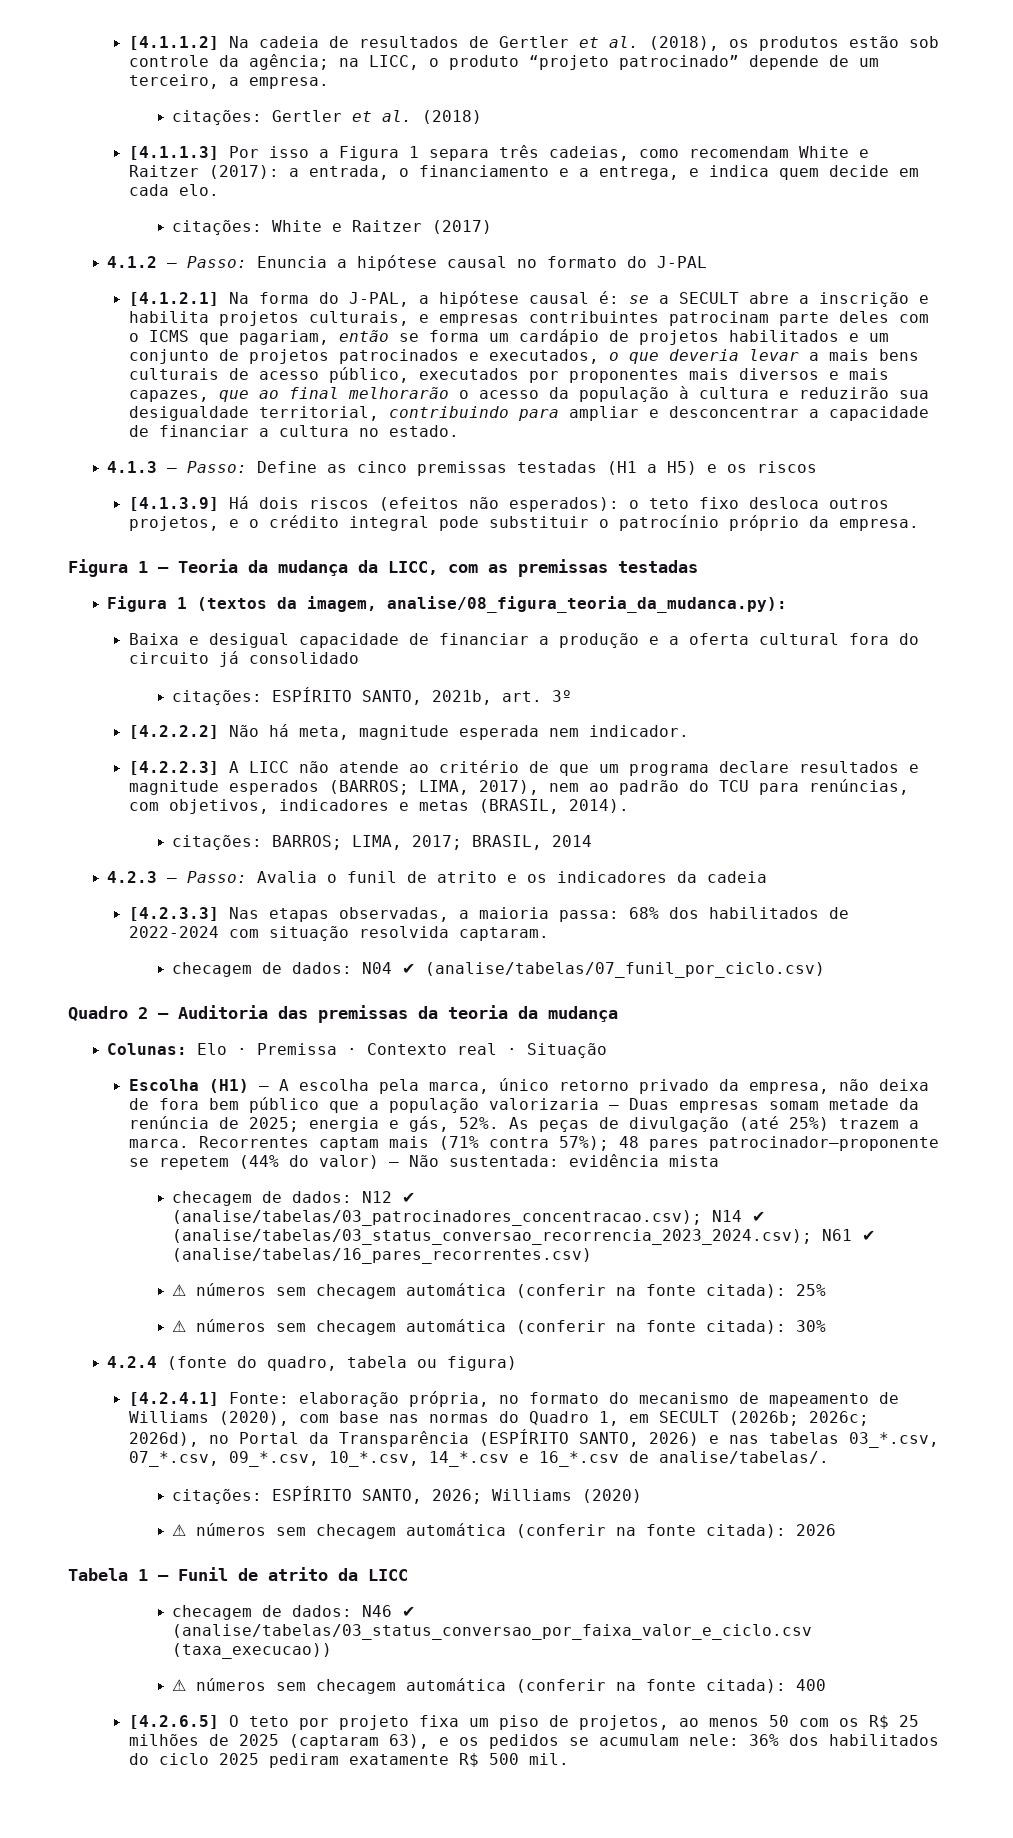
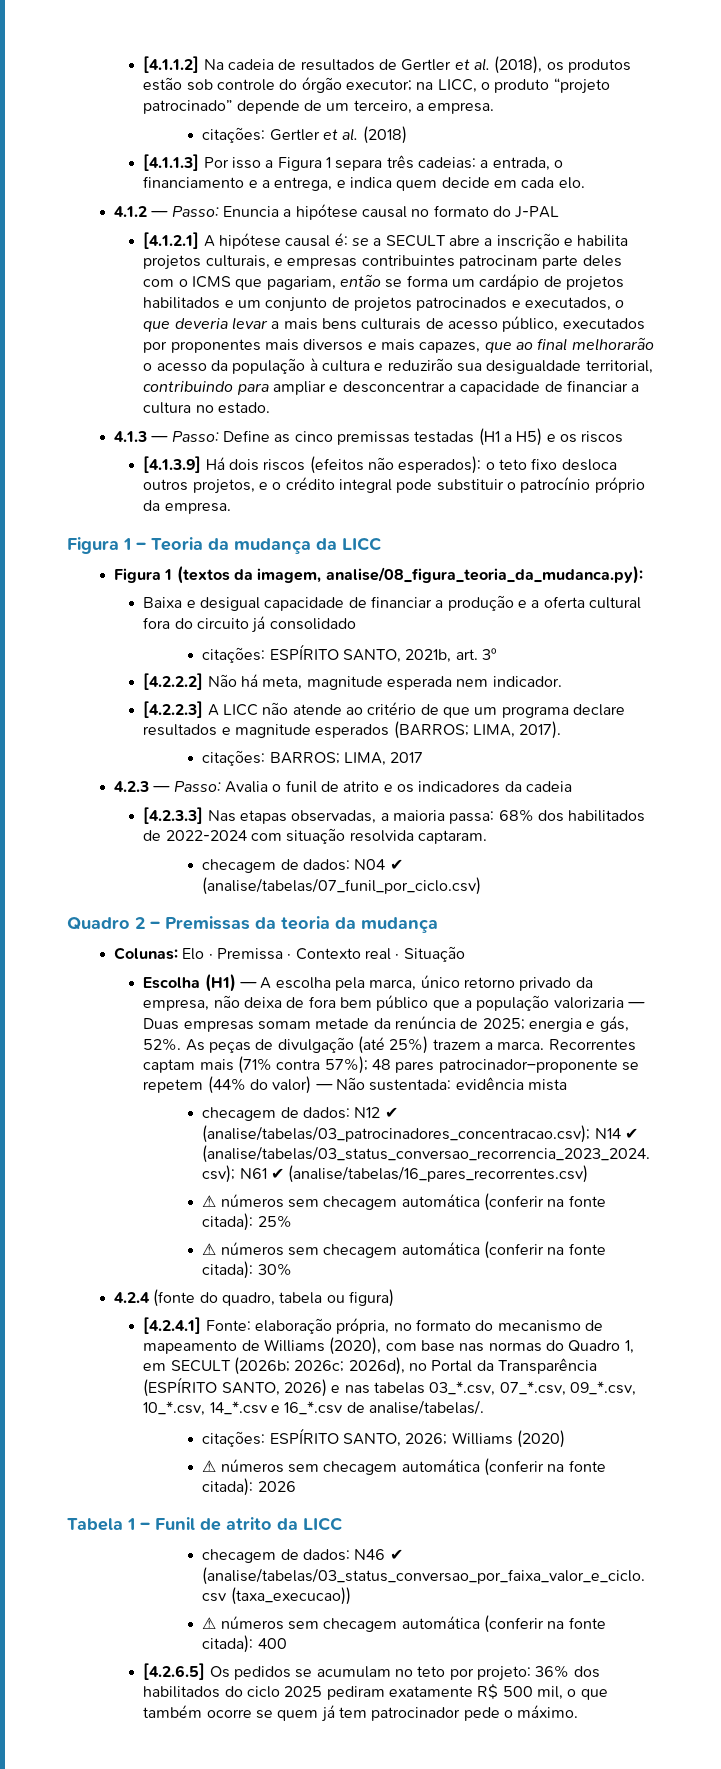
[218,54,329,70] da agência; -> [279,77,413,93] do órgão executor;
[548,146,869,161] [128,165,279,179] cadeias, como recomendam White e Raitzer (2017): -> [418,157,477,169] cadeias:
[172,220,493,235] // citações: White e Raitzer (2017) -> (585, 183) none
[228,292,429,307] Na forma do J-PAL, a -> [203,235,215,247] A
[388,559,698,577] LICC, com as premissas testadas -> [342,537,382,551] LICC
[478,779,909,795] [128,799,629,814] 2017), nem ao padrão do TCU para renúncias, com objetivos, indicadores e metas (BRASIL, 2014). -> [519,721,562,739] 2017).
[412,835,593,850] 2017; BRASIL, 2014 -> [390,752,424,763] 2017
[178,1005,408,1023] Auditoria das premissas -> [165,916,250,930] Premissas
[228,1715,919,1730] [128,1734,739,1749] O teto por projeto fixa um piso de projetos, ao menos 50 com os R$ 25 milhões de 2025 (captaram 63), e os pedidos se acumulam nele: -> [209,1666,532,1681] Os pedidos se acumulam no teto por projeto:
[528,1753,569,1765] mil. -> [537,1686,608,1700] [143,1705,579,1722] mil, o que também ocorre se quem já tem patrocinador pede o máximo.

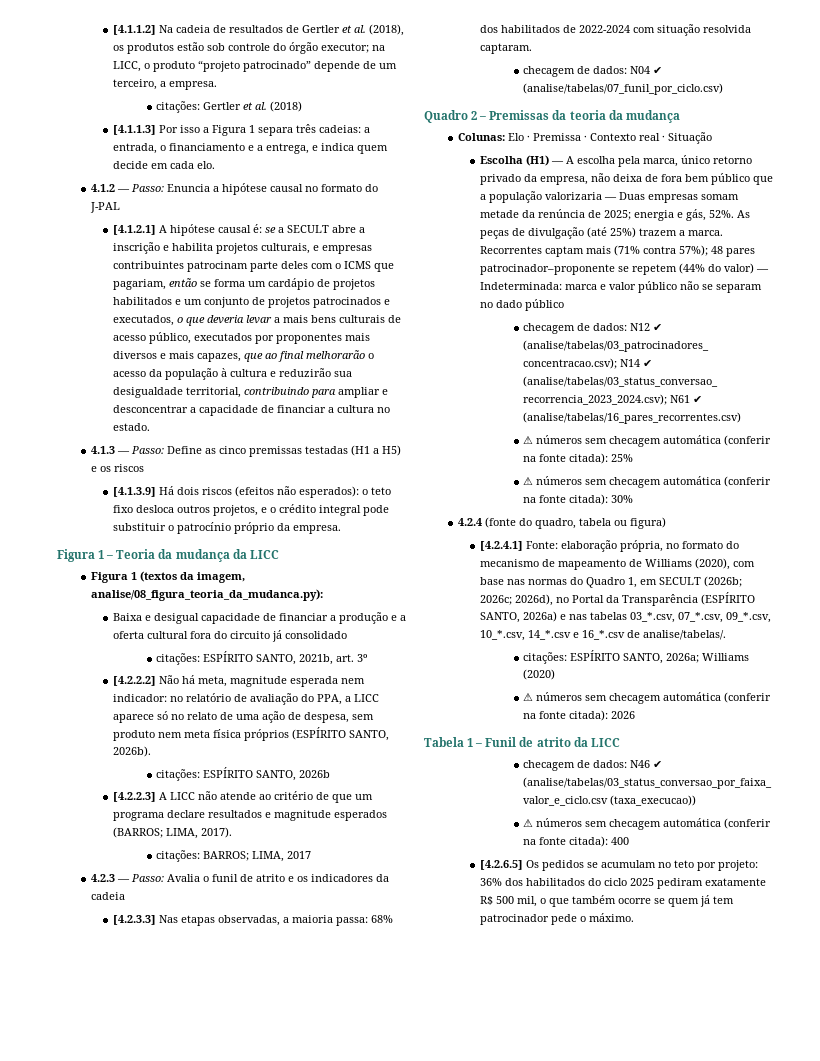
[492,676,562,687] indicador. -> [112,693,379,705] [112,711,374,723] [112,727,389,741] [112,746,151,757] [156,767,331,781] indicador: no relatório de avaliação do PPA, a LICC aparece só no relato de uma ação de despesa, sem produto nem meta física próprios (ESPÍRITO SANTO, 2026b). // citações: ESPÍRITO SANTO, 2026b
[336,1077,568,1091] Não sustentada: evidência mista -> [479,281,762,293] [479,299,564,311] Indeterminada: marca e valor público não se separam no dado público
[284,1379,328,1397] 2026) -> [522,611,557,622] 2026a)
[405,1433,448,1445] 2026; -> [666,653,700,663] 2026a;

